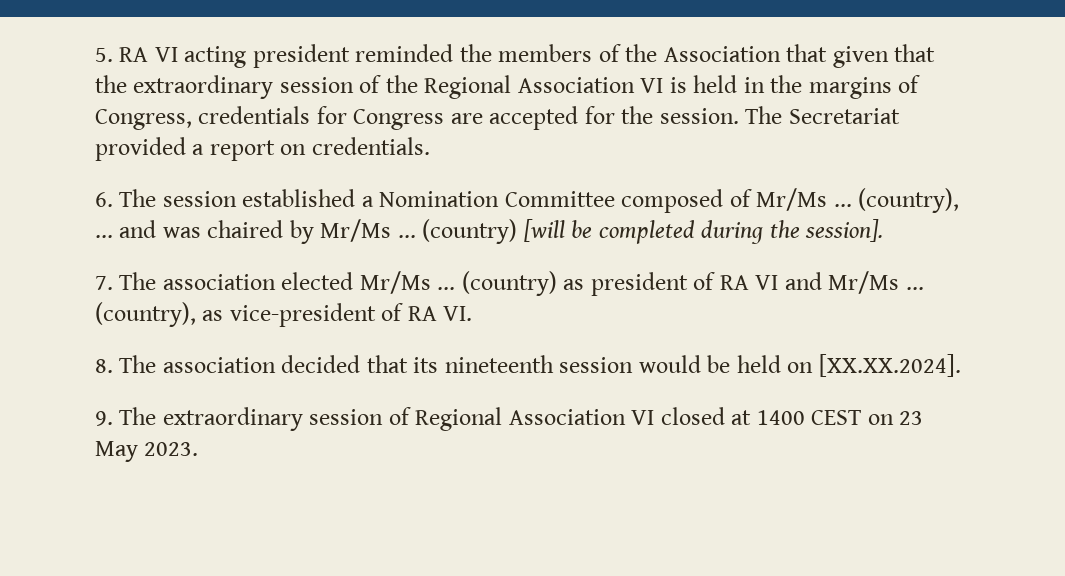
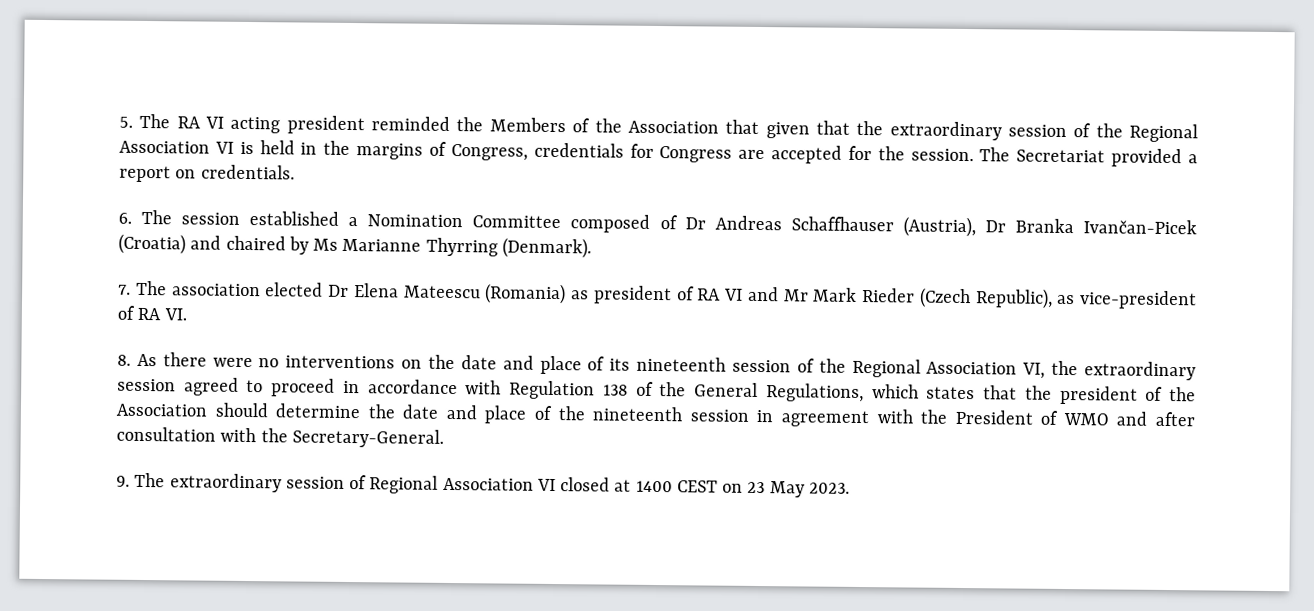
(113, 55) none -> [139,113,171,129] The
[498,44,593,62] members -> [489,117,566,133] Members
[756,188,960,213] [95,219,884,244] Mr/Ms ... (country), ... and was chaired by Mr/Ms ... (country) [will be completed during the session]. -> [684,215,1198,238] [118,233,592,259] Dr Andreas Schaffhauser (Austria), Dr Branka Ivančan-Picek (Croatia) and chaired by Ms Marianne Thyrring (Denmark).
[359,271,557,296] Mr/Ms ... (country) -> [328,283,567,305] Dr Elena Mateescu (Romania)
[828,271,924,294] [95,302,196,327] Mr/Ms ... (country), -> [783,287,1053,309] Mr Mark Rieder (Czech Republic),
[119,354,961,377] The association decided that its nineteenth session would be held on [XX.XX.2024]. -> [136,352,1196,381] [117,377,1196,405] [116,402,1195,428] [116,426,444,448] As there were no interventions on the date and place of its nineteenth session of the Regional Association VI, the extraordinary session agreed to proceed in accordance with Regulation 138 of the General Regulations, which states that the president of the Association should determine the date and place of the nineteenth session in agreement with the President of WMO and after consultation with the Secretary-General.

